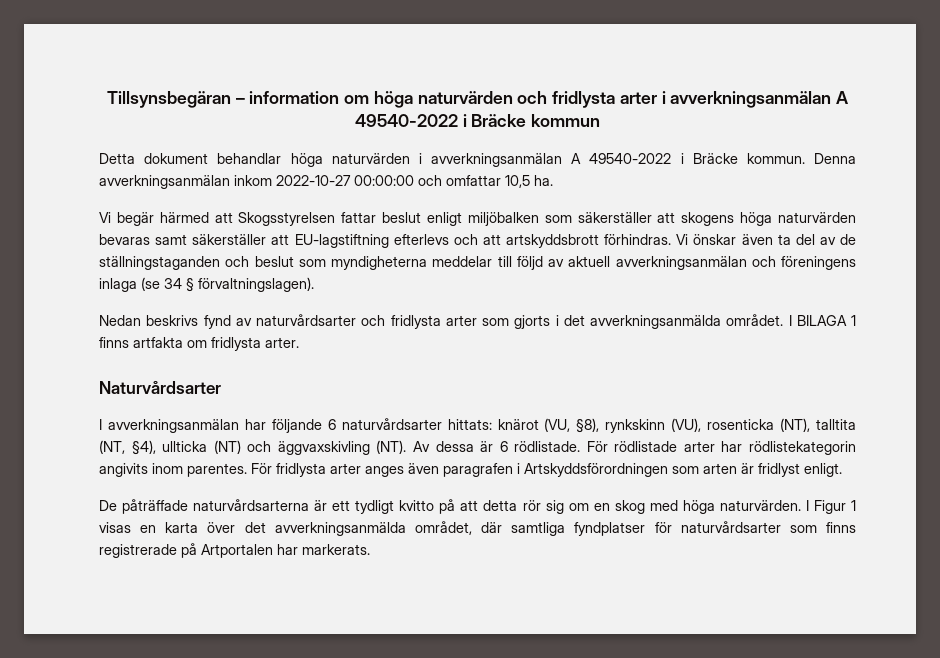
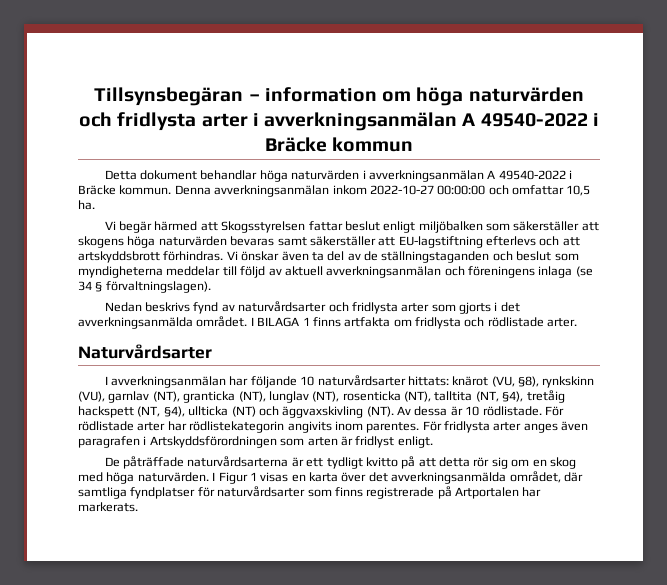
(261, 344) none -> [464,317,544,327] och rödlistade
[327,419,336,430] 6 -> [300,376,315,386] 10
(702, 425) none -> [108,391,340,403] garnlav (NT), granticka (NT), lunglav (NT),
(156, 447) none -> [526,390,565,403] [78,406,185,418] tretåig hackspett (NT, §4),
[499,441,508,452] 6 -> [465,406,480,416] 10

